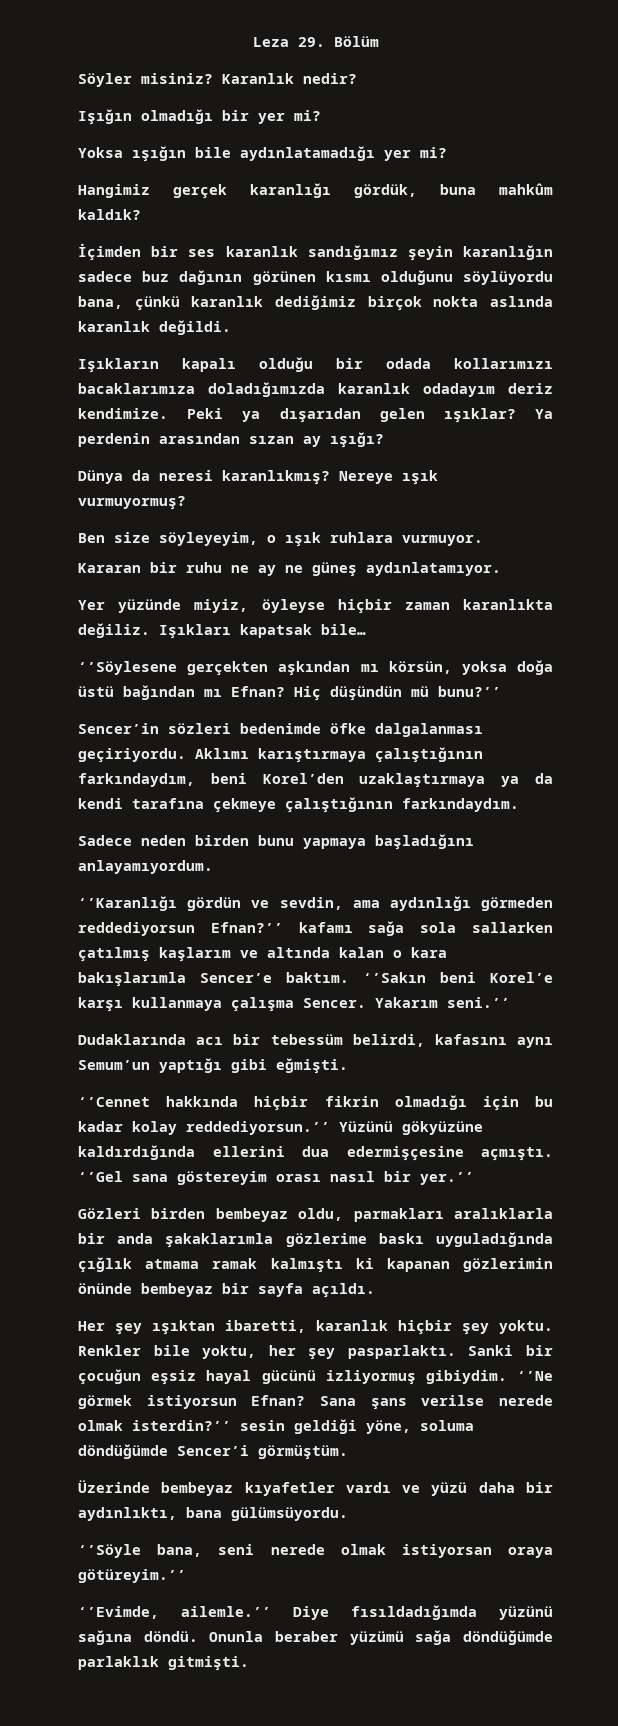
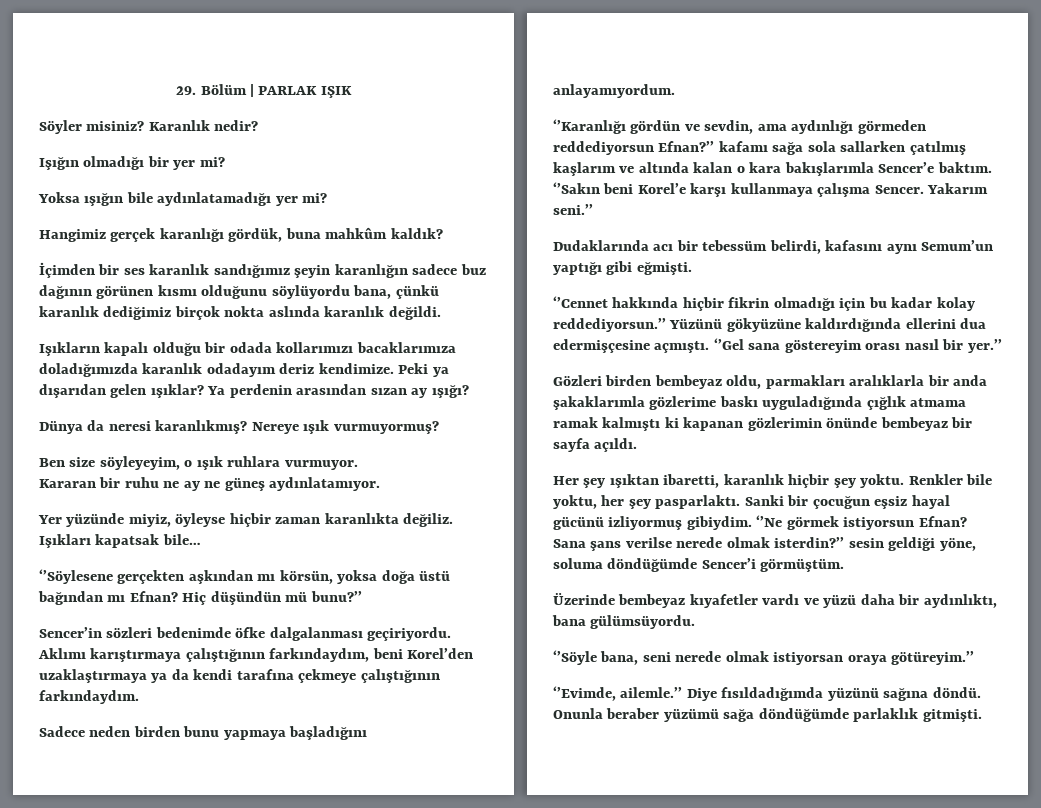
[252,37,289,47] Leza -> (176, 90) none
(379, 41) none -> [250,84,352,98] | PARLAK IŞIK

